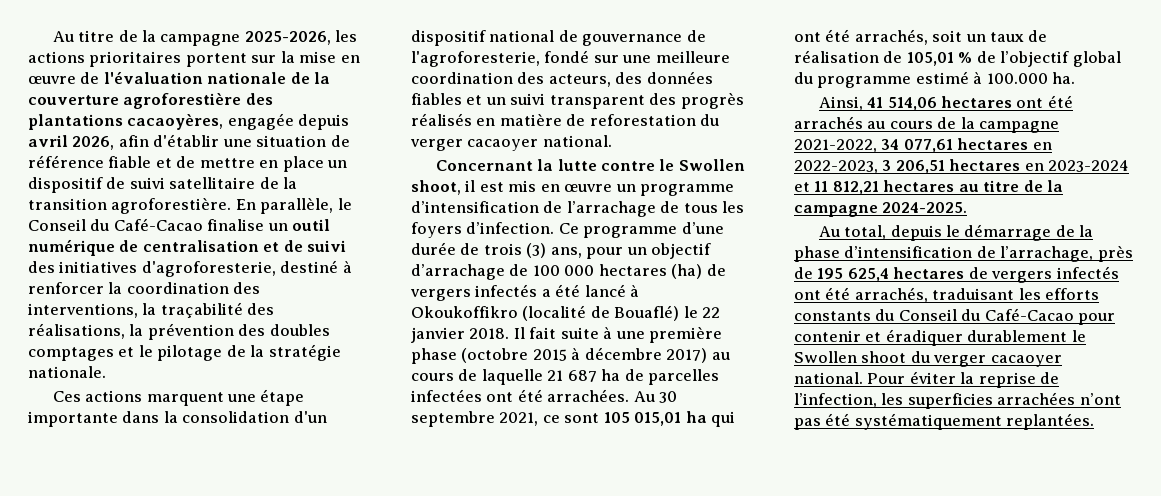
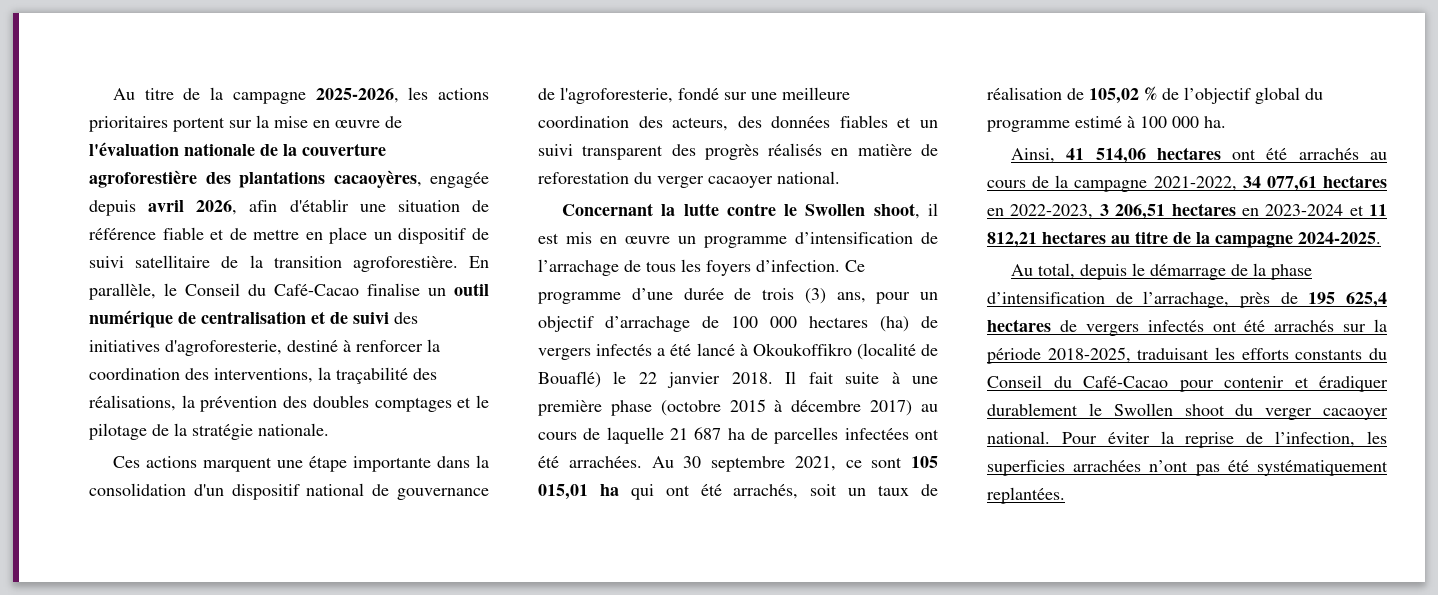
[906,52,954,66] 105,01 -> [1089,88,1139,104] 105,02
[986,73,1048,84] 100.000 -> [1140,116,1199,128] 100 000
[854,287,928,303] arrachés, -> [1274,319,1387,332] [987,347,1131,364] arrachés sur la période 2018-2025,

